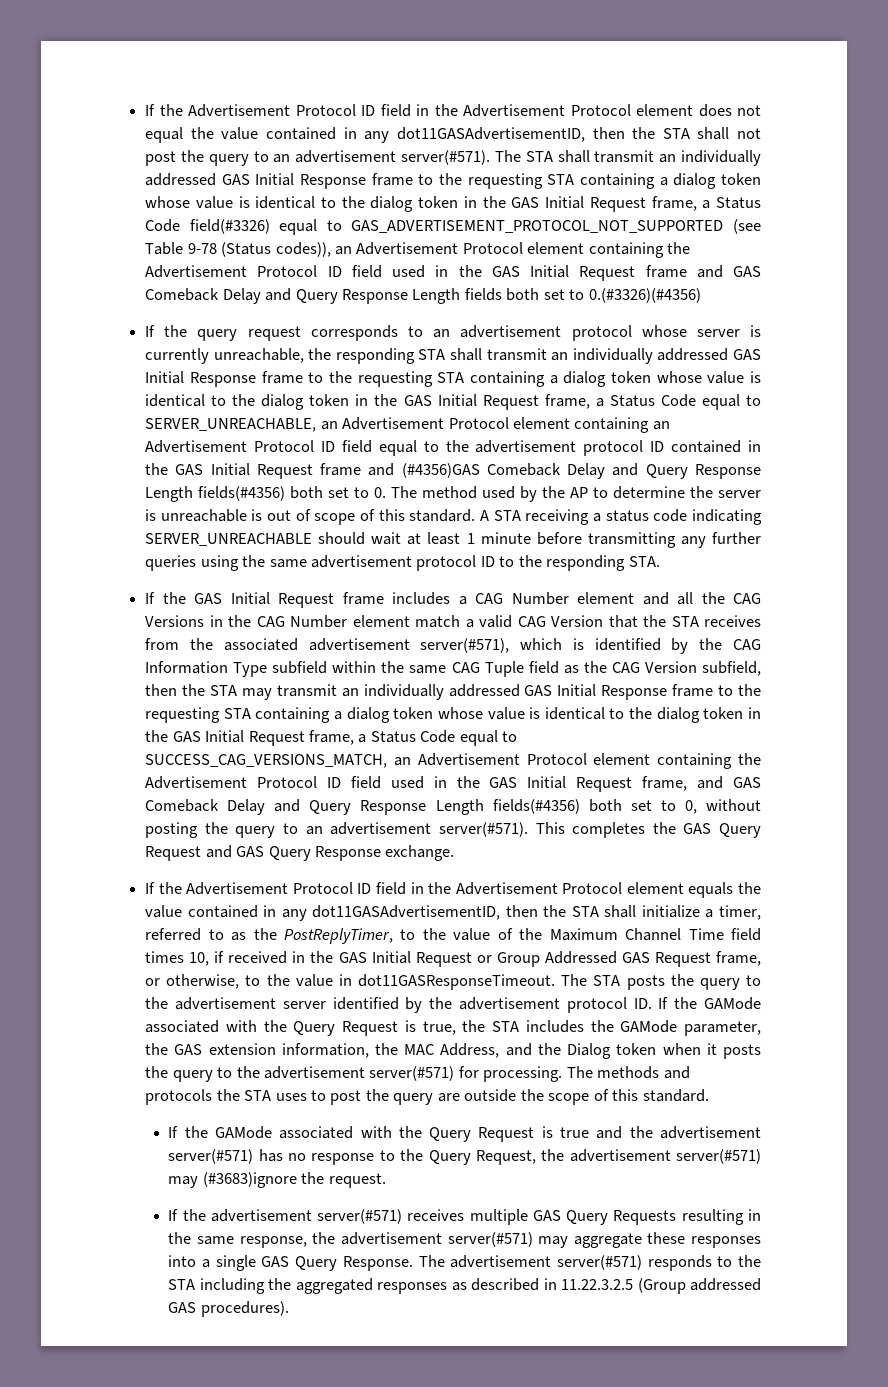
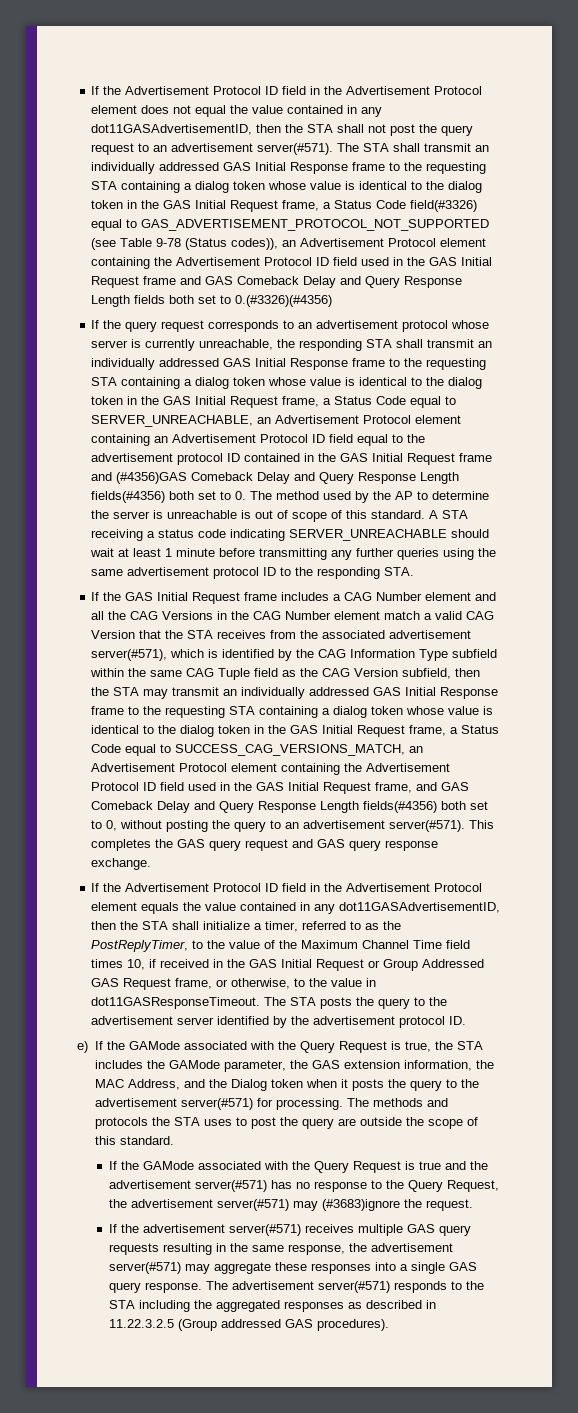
(249, 160) none -> [91,143,135,155] request
[719,823,761,838] [145,845,381,861] Query Request and GAS Query Response -> [209,839,439,851] query request and GAS query response
(652, 1003) none -> [77,1041,88,1053] // e)
[566,1210,677,1225] Query Requests -> [438,1225,471,1236] [108,1243,159,1255] query requests
[295,1256,413,1271] Query Response. -> [108,1282,202,1293] query response.

